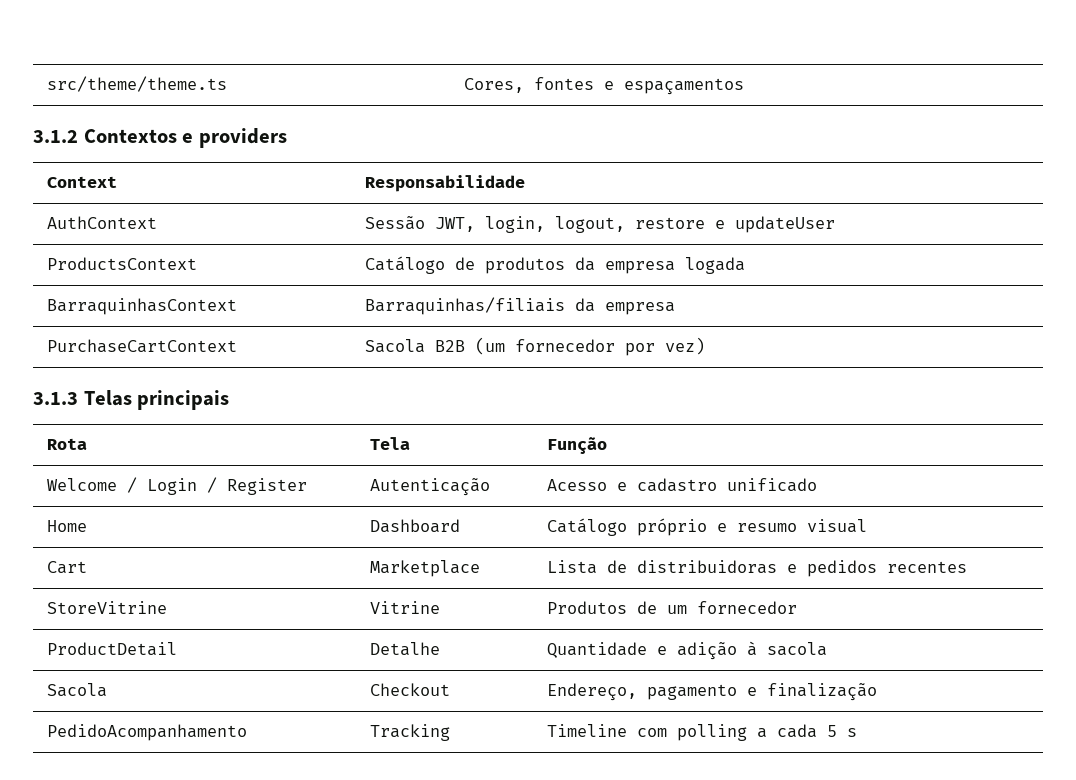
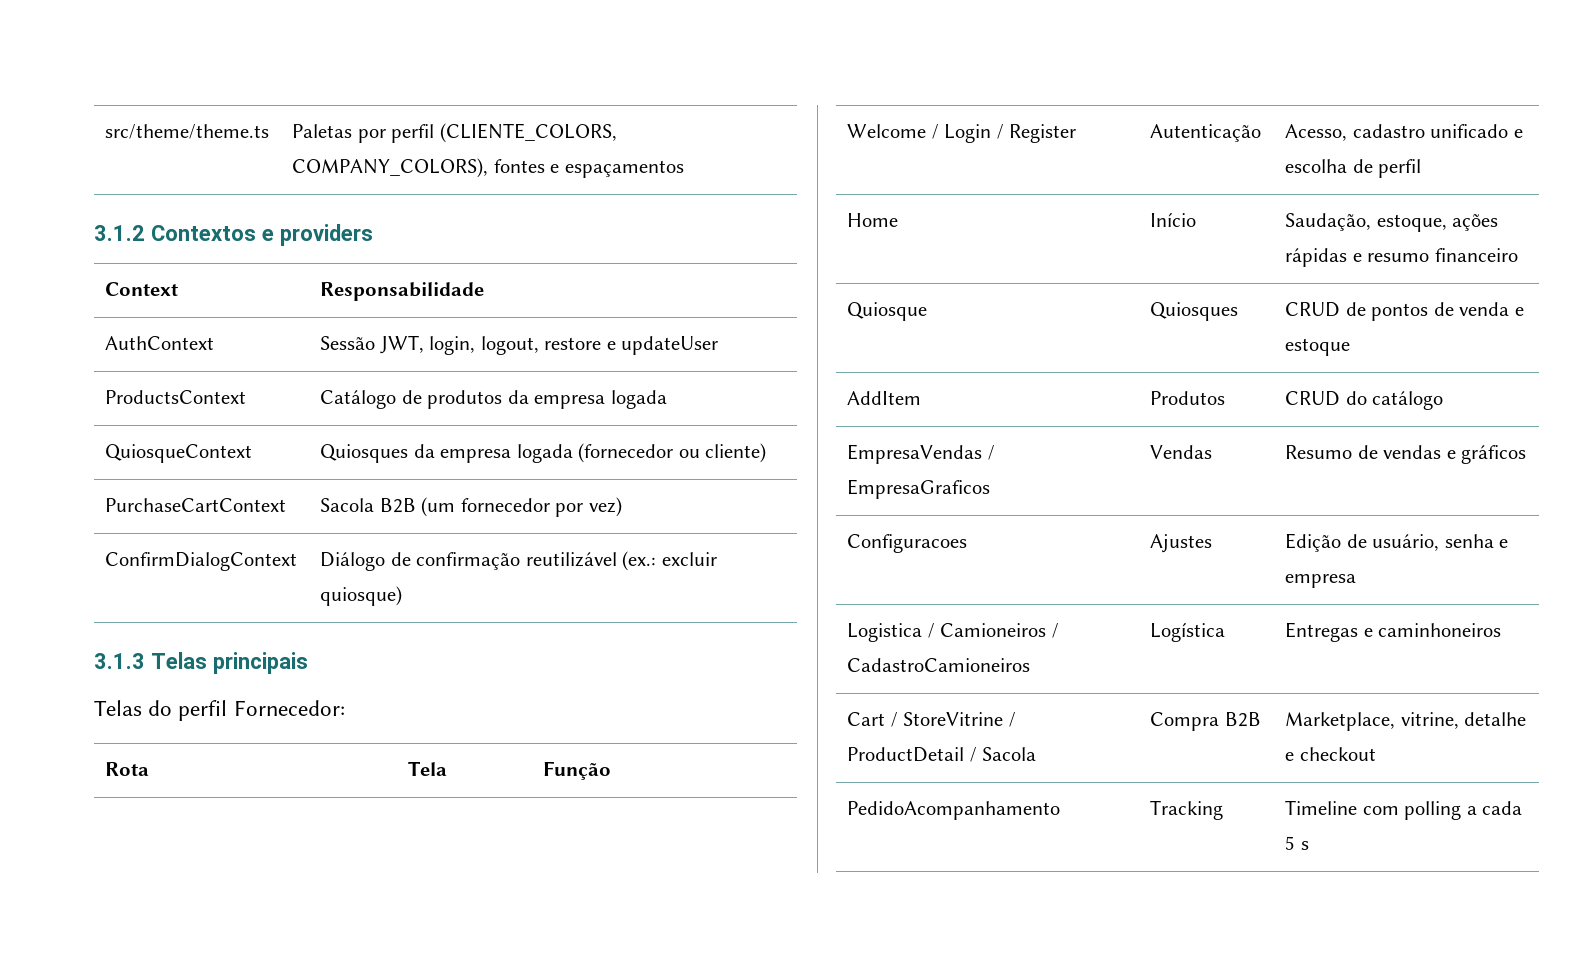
[463,78,524,93] Cores, -> [292,123,617,143] [292,158,489,178] Paletas por perfil (CLIENTE_COLORS, COMPANY_COLORS),
[46,298,237,315] [364,297,675,315] BarraquinhasContext | Barraquinhas/filiais da empresa -> [105,444,253,463] [320,443,767,463] QuiosqueContext | Quiosques da empresa logada (fornecedor ou cliente)
(705, 346) none -> [105,552,298,571] [320,551,717,571] [320,586,403,606] // ConfirmDialogContext | Diálogo de confirmação reutilizável (ex.: excluir quiosque)
(230, 400) none -> [94,700,345,721] // Telas do perfil Fornecedor:
[546,479,627,491] Acesso e -> [1285,124,1348,141] Acesso,
[46,520,87,532] [369,519,460,533] [546,518,867,536] [46,561,87,574] [369,560,480,577] [546,560,967,577] [46,601,167,614] [369,601,440,614] [546,601,797,614] [46,642,177,656] [369,642,440,656] [546,641,827,660] [46,683,107,697] [369,683,450,696] [546,683,877,701] // Home | Dashboard | Catálogo próprio e resumo visual // Cart | Marketplace | Lista de distribuidoras e pedidos recentes // StoreVitrine | Vitrine | Produtos de um fornecedor // ProductDetail | Detalhe | Quantidade e adição à sacola // Sacola | Checkout | Endereço, pagamento e finalização -> [1513,129,1523,138] [1285,159,1422,178] [847,213,899,227] [1150,213,1197,227] [1285,213,1499,232] [1285,248,1518,267] [847,302,928,321] [1150,302,1239,321] [1285,302,1524,321] [1285,338,1351,356] [847,391,922,405] [1150,391,1226,405] [1285,391,1444,410] [847,444,995,464] [847,479,991,499] [1150,445,1213,459] [1285,445,1527,464] [847,534,968,553] [1150,534,1213,553] [1285,533,1509,552] [1285,574,1357,588] [847,623,1059,642] [847,658,1031,672] [1150,623,1226,642] [1285,622,1502,642] [847,712,1016,727] [847,747,1037,762] [1150,712,1261,731] [1285,712,1527,731] [1285,747,1376,761] e escolha de perfil // Home | Início | Saudação, estoque, ações rápidas e resumo financeiro // Quiosque | Quiosques | CRUD de pontos de venda e estoque // AddItem | Produtos | CRUD do catálogo // EmpresaVendas / EmpresaGraficos | Vendas | Resumo de vendas e gráficos // Configuracoes | Ajustes | Edição de usuário, senha e empresa // Logistica / Camioneiros / CadastroCamioneiros | Logística | Entregas e caminhoneiros // Cart / StoreVitrine / ProductDetail / Sacola | Compra B2B | Marketplace, vitrine, detalhe e checkout

